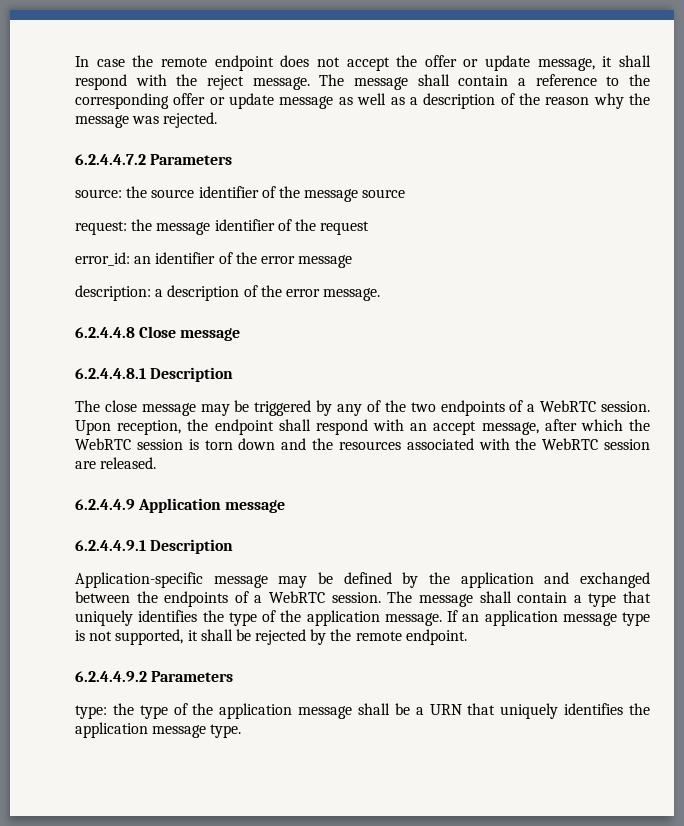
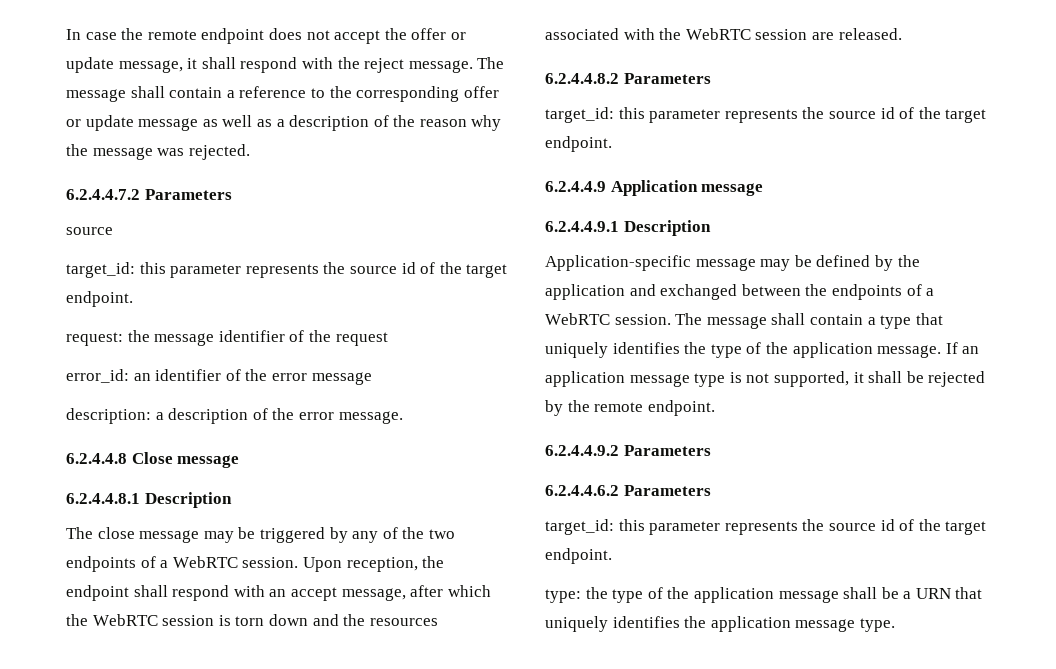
[75,186,406,202] source: the source identifier of the message source -> [66,227,113,235] [66,262,508,278] [66,291,133,307] source // target_id: this parameter represents the source id of the target endpoint.
(157, 463) none -> [545,73,711,84] [545,107,987,123] [545,136,612,152] // 6.2.4.4.8.2 Parameters // target_id: this parameter represents the source id of the target endpoint.
(234, 676) none -> [545,485,711,496] [545,519,987,535] [545,548,612,564] // 6.2.4.4.6.2 Parameters // target_id: this parameter represents the source id of the target endpoint.

